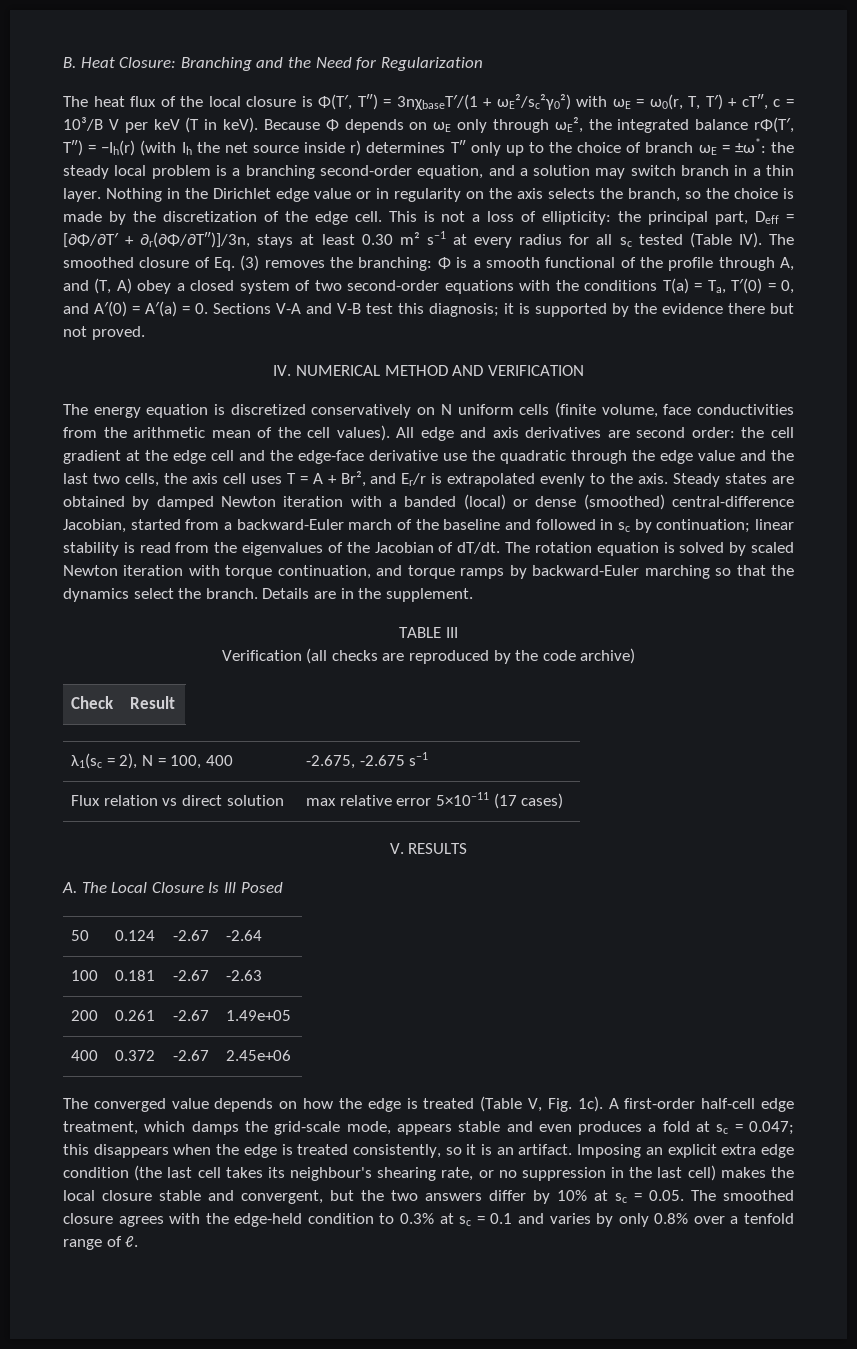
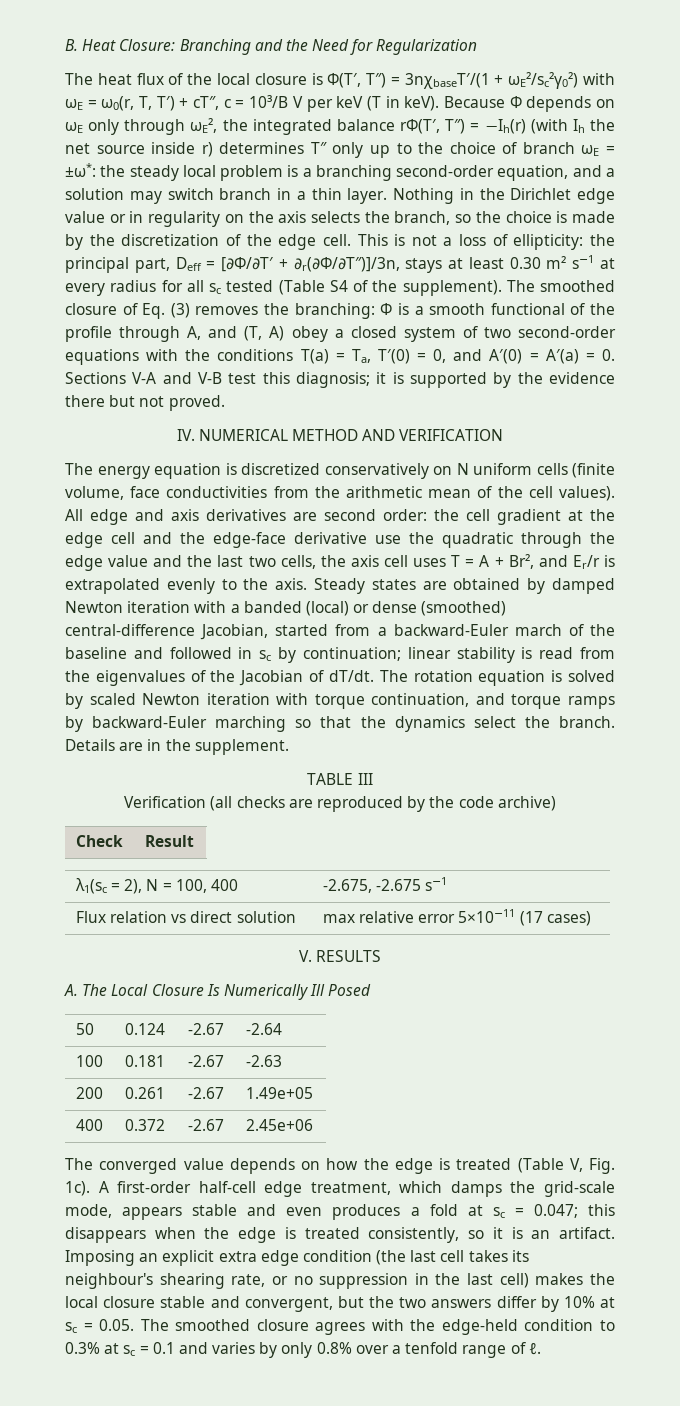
[738,232,762,248] IV). -> [329,280,502,296] S4 of the supplement).
(220, 887) none -> [223,984,308,1000] Numerically

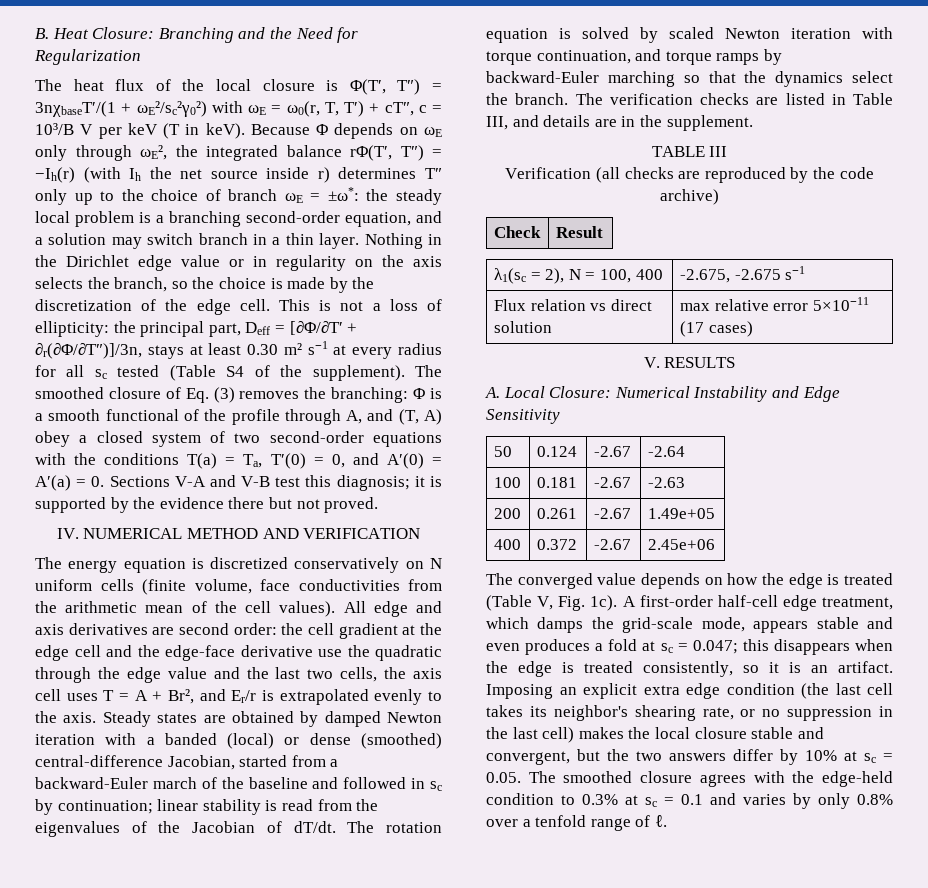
[65,739,115,751] Details -> [575,93,893,105] [486,115,591,130] The verification checks are listed in Table III, and details
[82,984,372,1000] The Local Closure Is Numerically Ill Posed -> [503,386,840,402] [486,409,560,424] Local Closure: Numerical Instability and Edge Sensitivity
[65,1273,153,1289] neighbour's -> [553,705,628,721] neighbor's

